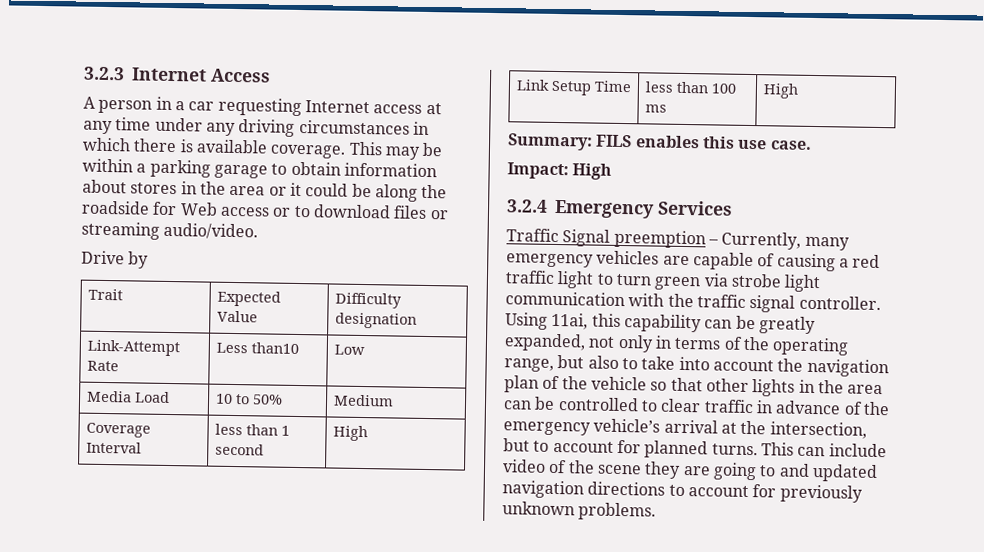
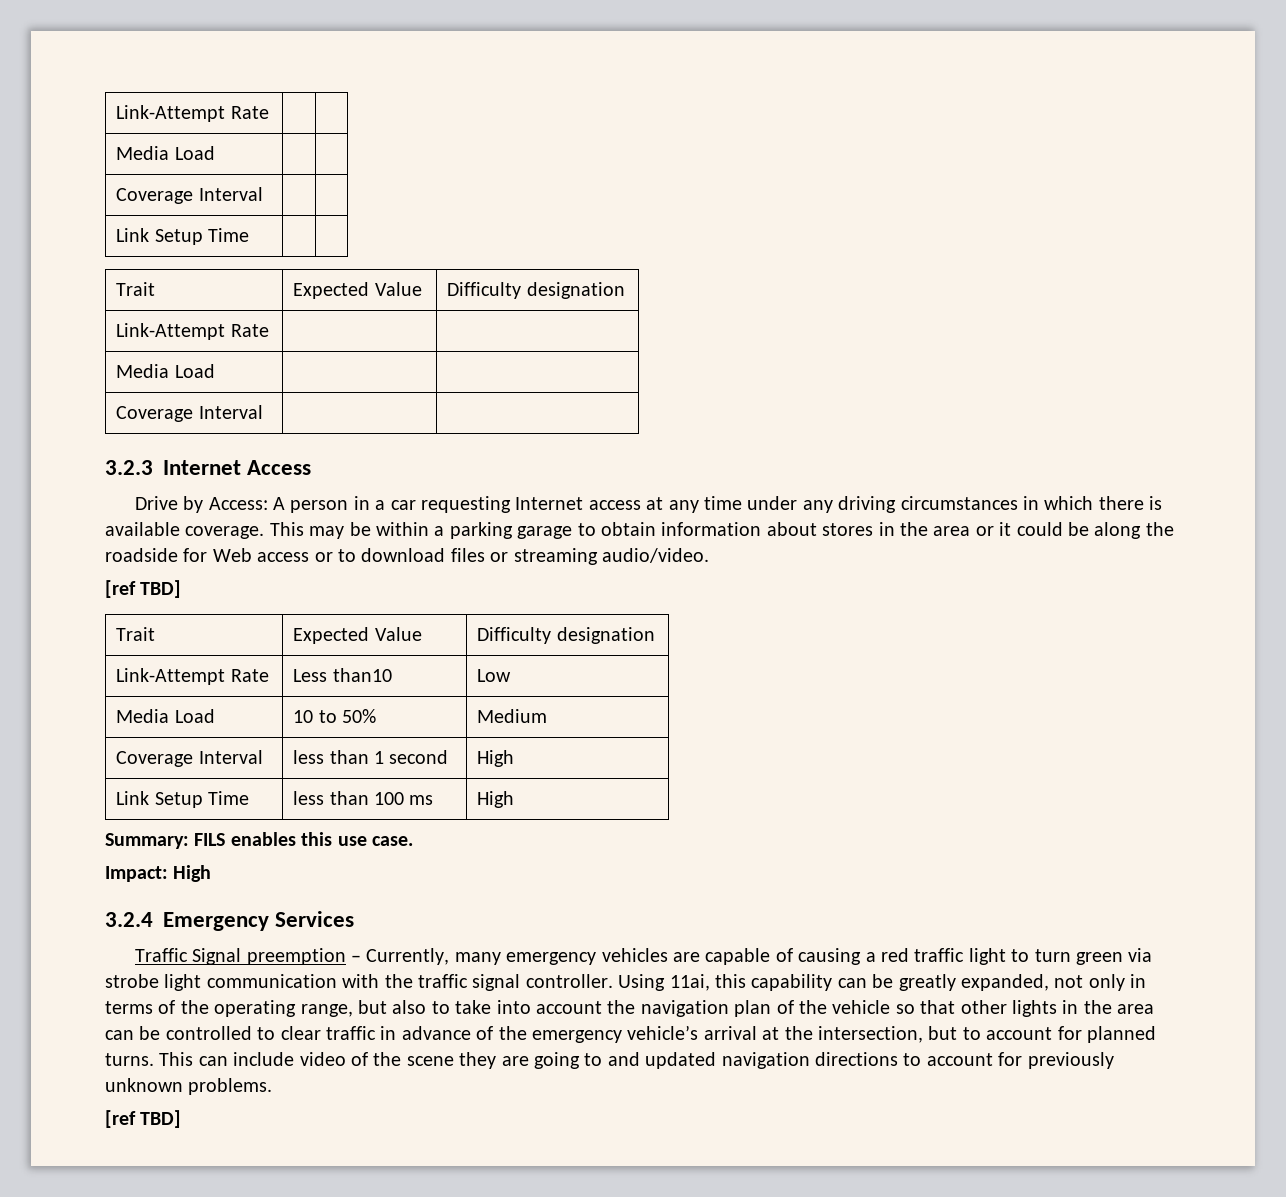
(84, 73) none -> [116,105,269,122] [116,146,215,160] [116,187,263,204] [116,228,250,245] [116,282,156,296] [293,282,422,299] [447,282,625,299] [116,323,269,340] [116,364,215,378] [116,405,263,422] Link-Attempt Rate | | // Media Load | | // Coverage Interval | | // Link Setup Time | | // Trait | Expected Value | Difficulty designation // Link-Attempt Rate | | // Media Load | | // Coverage Interval | | //
(271, 75) none -> [134,496,268,513] Drive by Access:
[81,250,150,269] Drive by -> [105,580,182,598] [ref TBD]
(657, 511) none -> [105,1110,182,1128] // [ref TBD]

